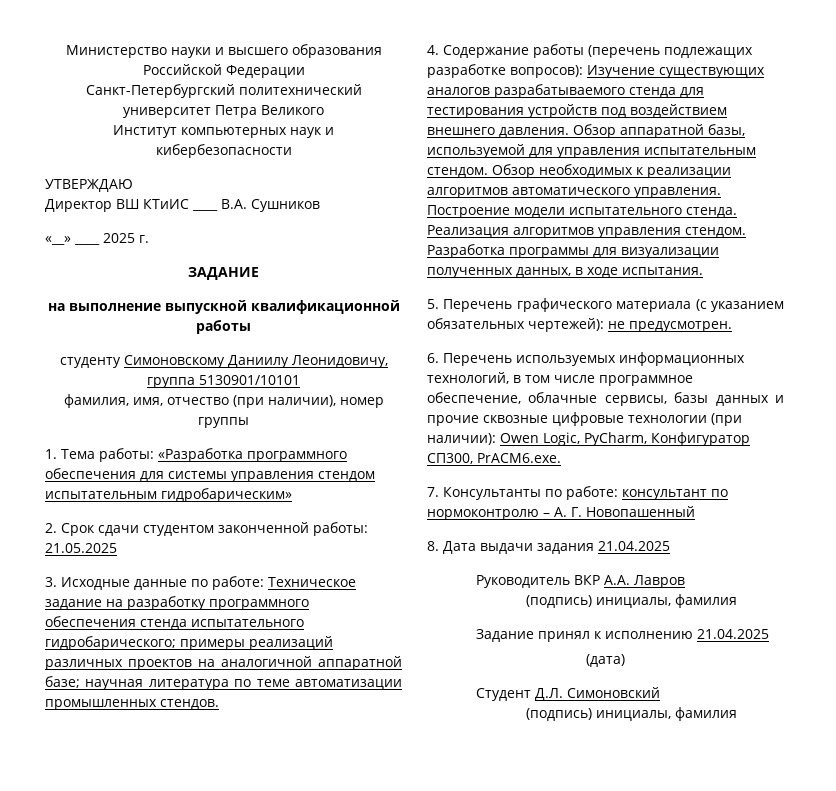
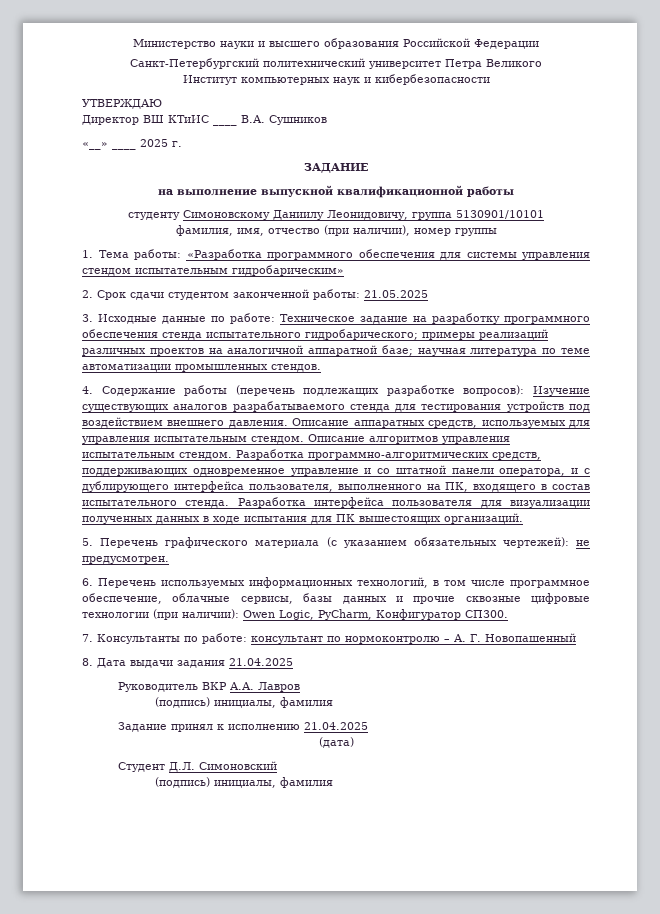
[573,124,745,138] [427,144,756,158] [427,164,731,178] [427,187,721,198] [427,205,737,218] [427,225,746,238] [427,244,589,258] Обзор аппаратной базы, используемой для управления испытательным стендом. Обзор необходимых к реализации алгоритмов автоматического управления. Построение модели испытательного стенда. Реализация алгоритмов управления стендом. Разработка программы -> [292,418,590,428] [82,434,510,444] [82,449,541,460] [82,465,590,476] [82,481,590,492] [82,497,473,508] Описание аппаратных средств, используемых для управления испытательным стендом. Описание алгоритмов управления испытательным стендом. Разработка программно-алгоритмических средств, поддерживающих одновременное управление и со штатной панели оператора, и с дублирующего интерфейса пользователя, выполненного на ПК, входящего в состав испытательного стенда. Разработка интерфейса пользователя
[516,267,571,278] данных, -> [156,516,200,524] данных
[622,267,703,275] испытания. -> [244,513,523,524] испытания для ПК вышестоящих организаций.
[427,453,561,464] СП300, PrACM6.exe. -> [465,610,508,618] СП300.

